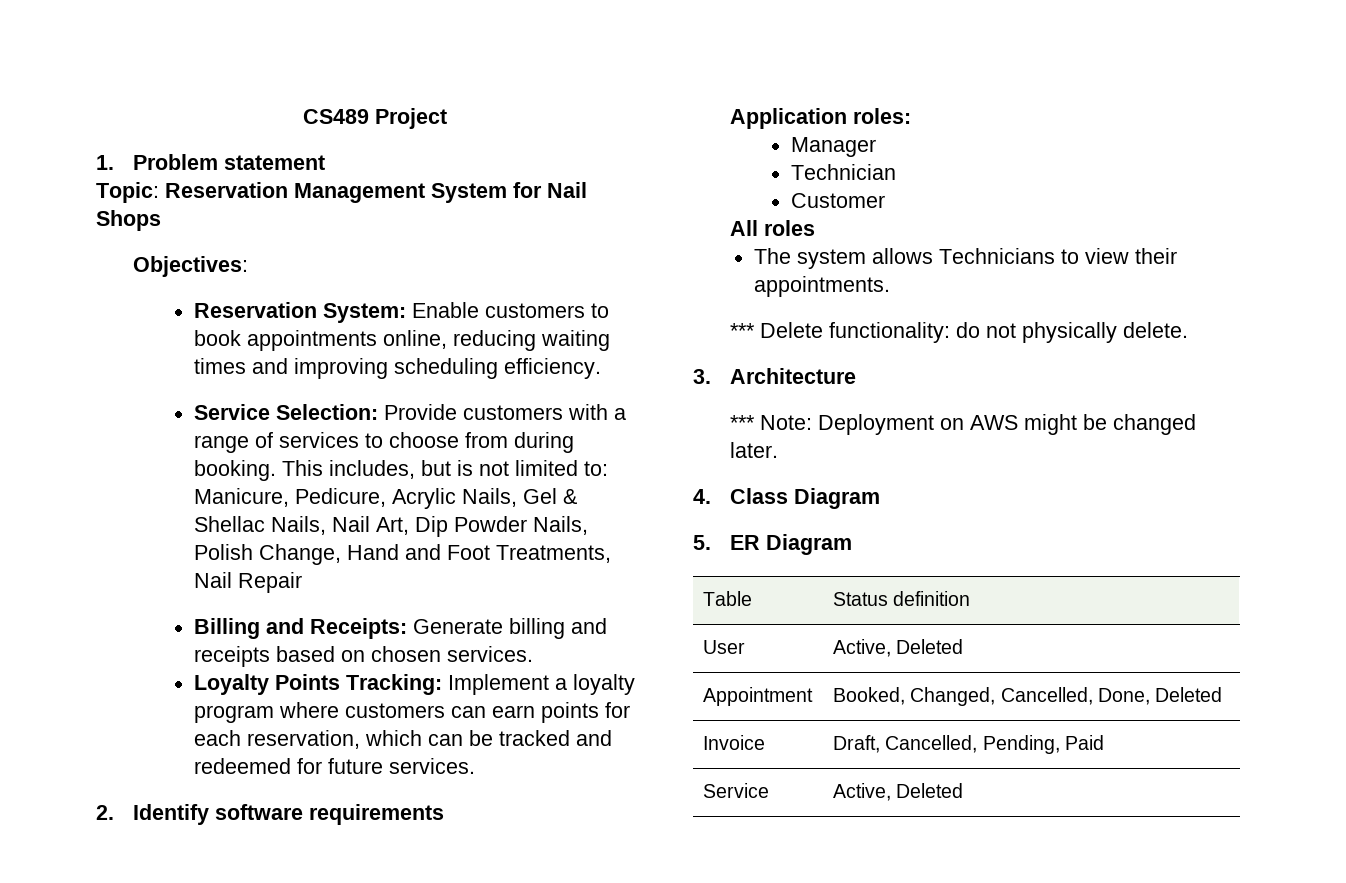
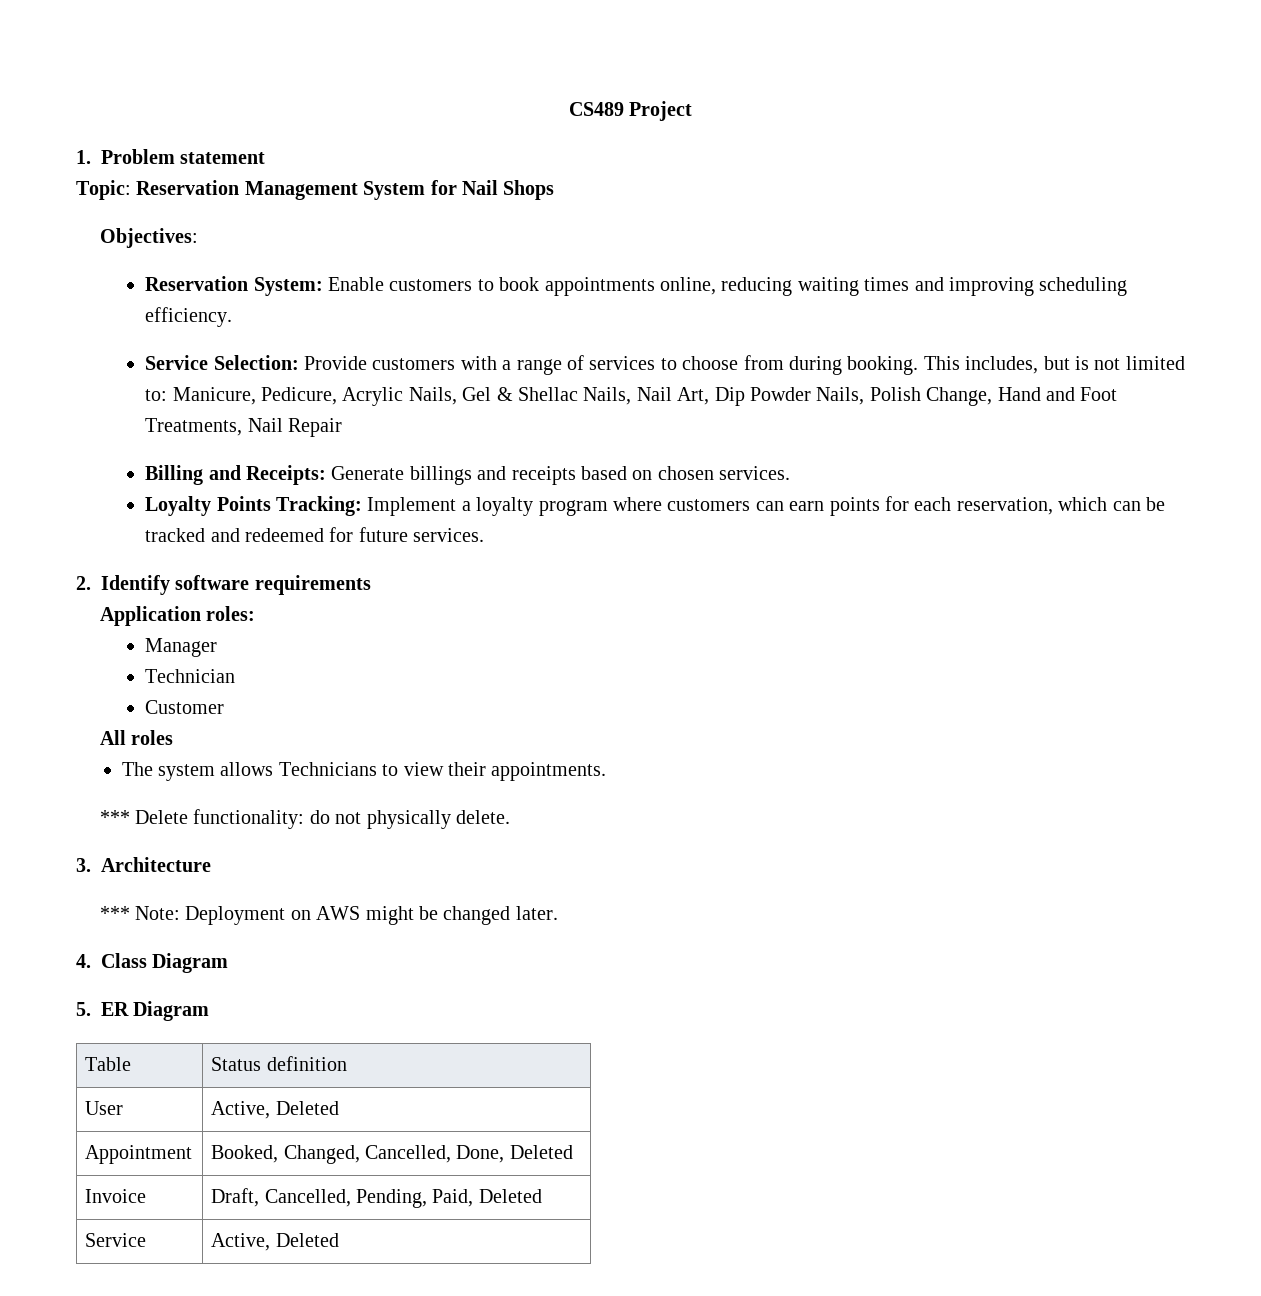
[509,618,566,639] billing -> [409,466,472,485] billings
[1064,735,1104,750] Paid -> [432,1189,542,1207] Paid, Deleted

